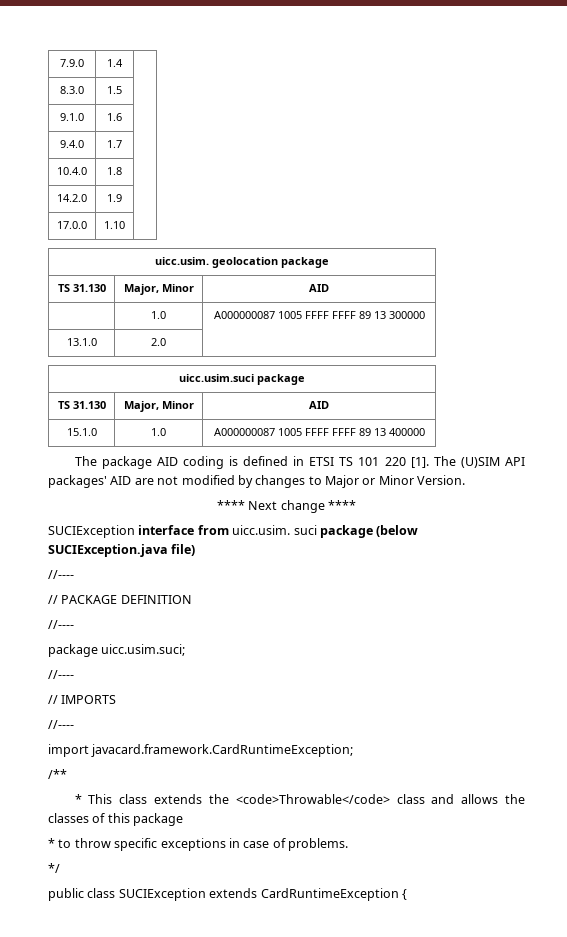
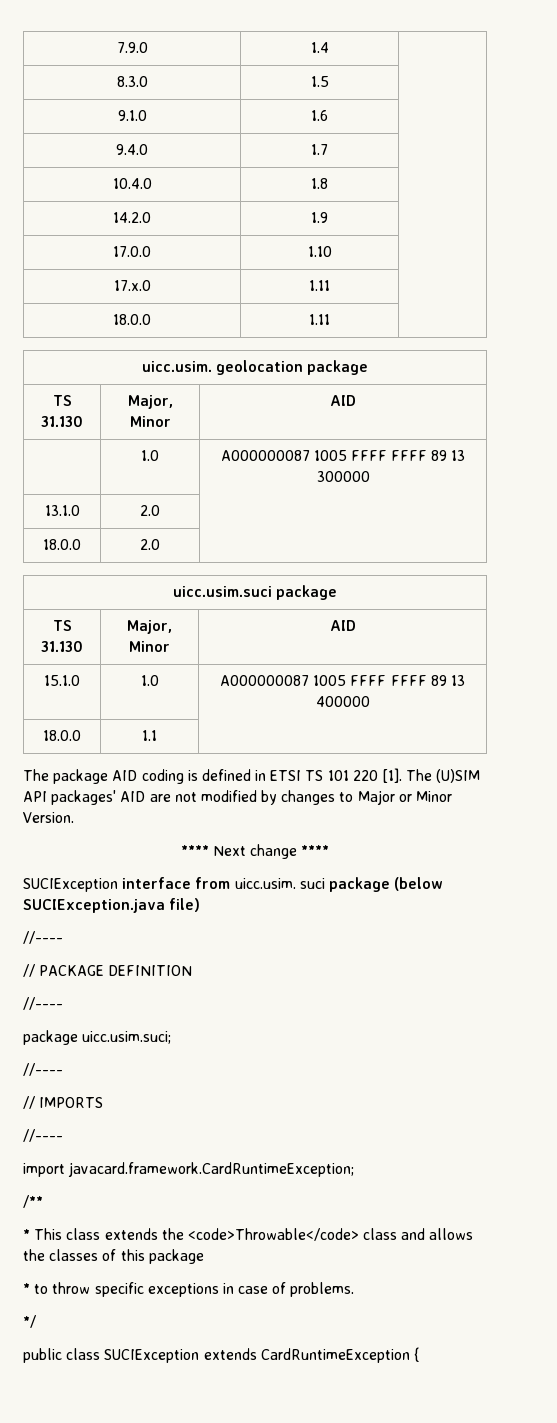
(125, 225) none -> [113,280,151,291] [309,280,330,291] [113,314,151,325] [309,314,330,325] // 17.x.0 | 1.11 | // 18.0.0 | 1.11 |
(166, 342) none -> [43,539,81,550] [140,539,160,550] // 18.0.0 | 2.0 |
(425, 432) none -> [43,730,81,741] [142,730,157,741] // 18.0.0 | 1.1 |

